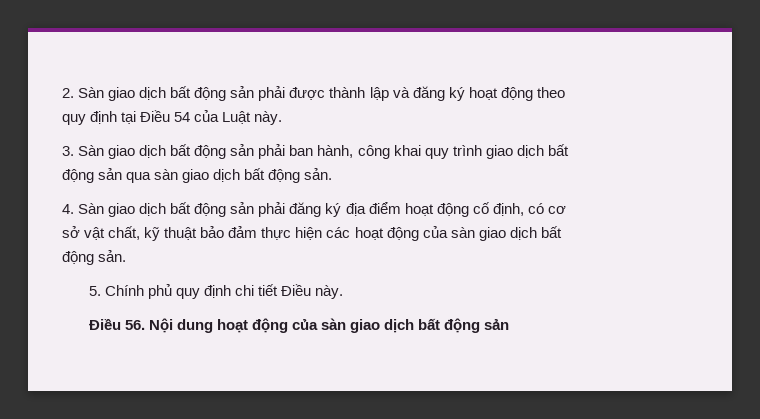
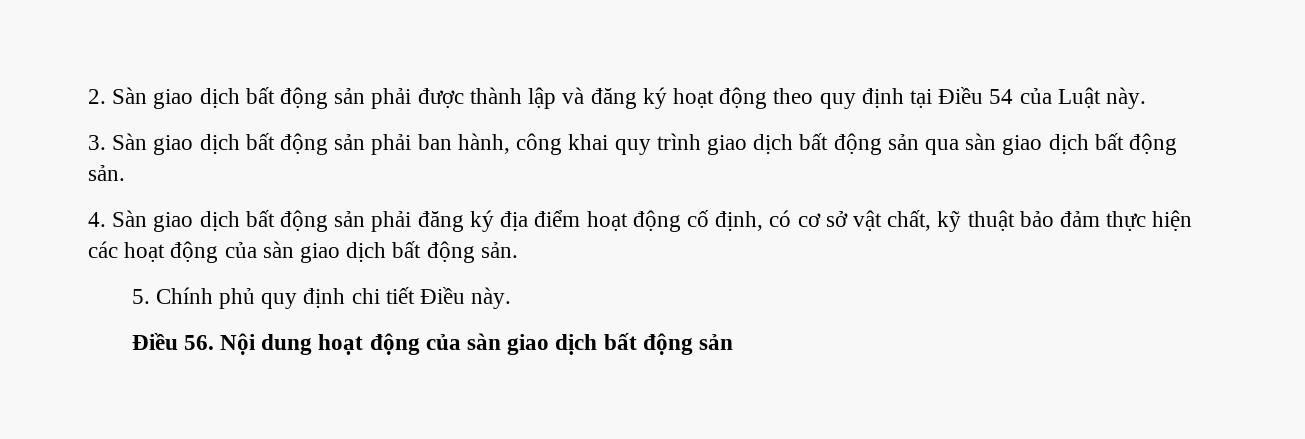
(565, 92) // -> (814, 96) none
(569, 150) // -> (829, 141) none
(566, 210) // -> (821, 220) none
(562, 232) // -> (422, 249) none

